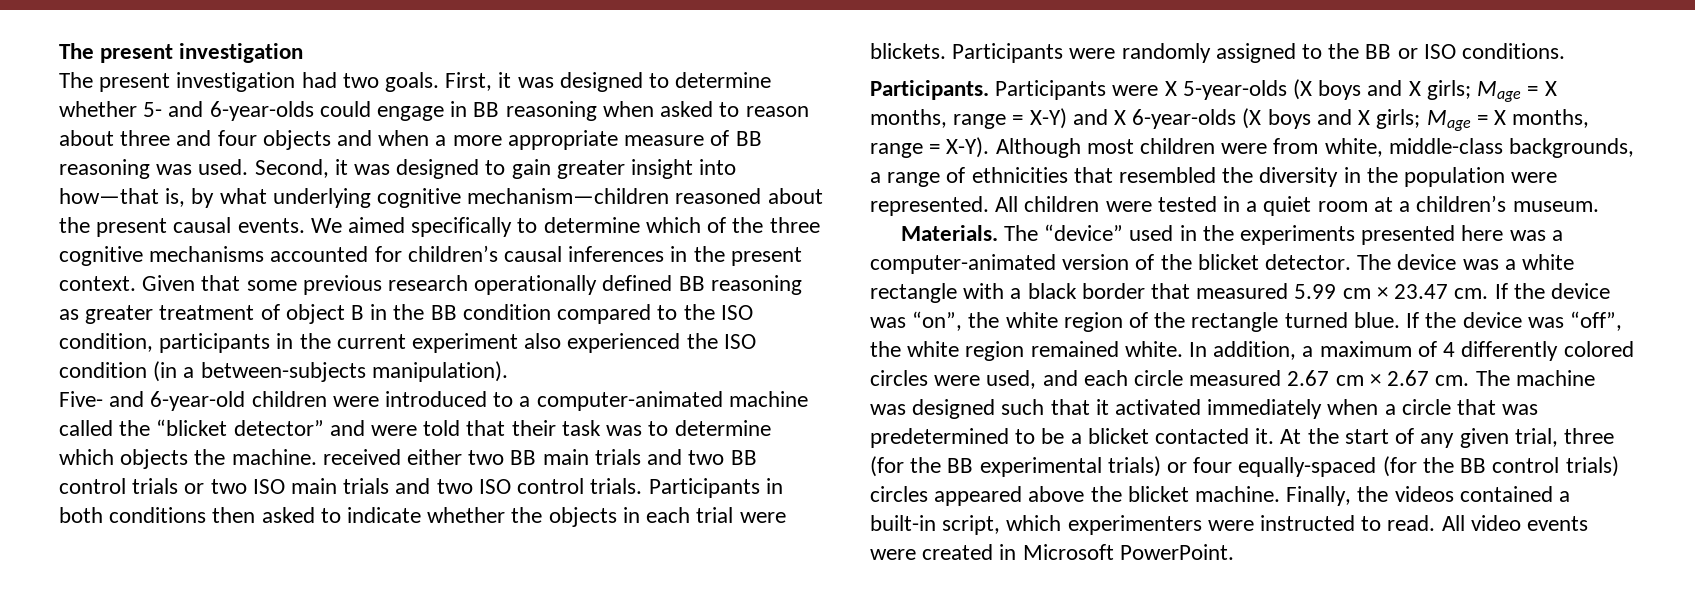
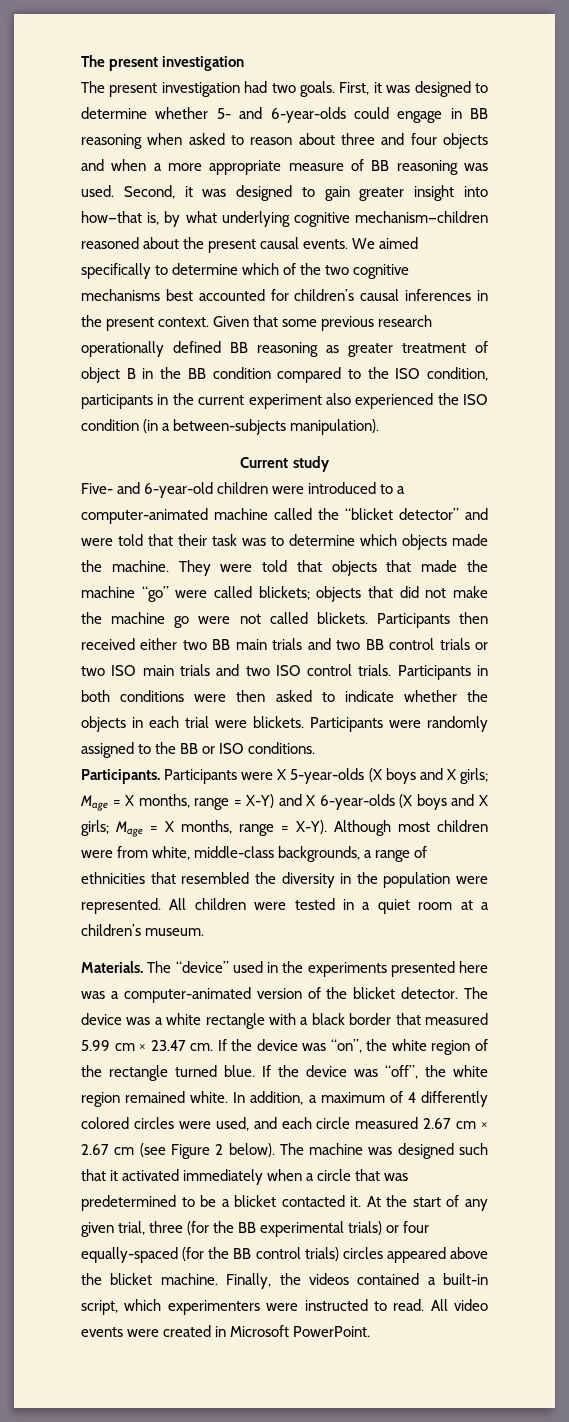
[769,217,820,233] three -> [325,265,350,275] two
(265, 254) none -> [165,289,193,301] best
(508, 371) none -> [240,456,330,472] // Current study
(189, 459) none -> [452,534,488,546] made
(317, 457) none -> [178,560,488,576] [81,586,489,602] [81,612,488,628] They were told that objects that made the machine “go” were called blickets; objects that did not make the machine go were not called blickets. Participants then
(207, 515) none -> [194,694,227,702] were
[1435,375,1470,386] cm. -> [114,1143,275,1159] cm (see Figure 2 below).

